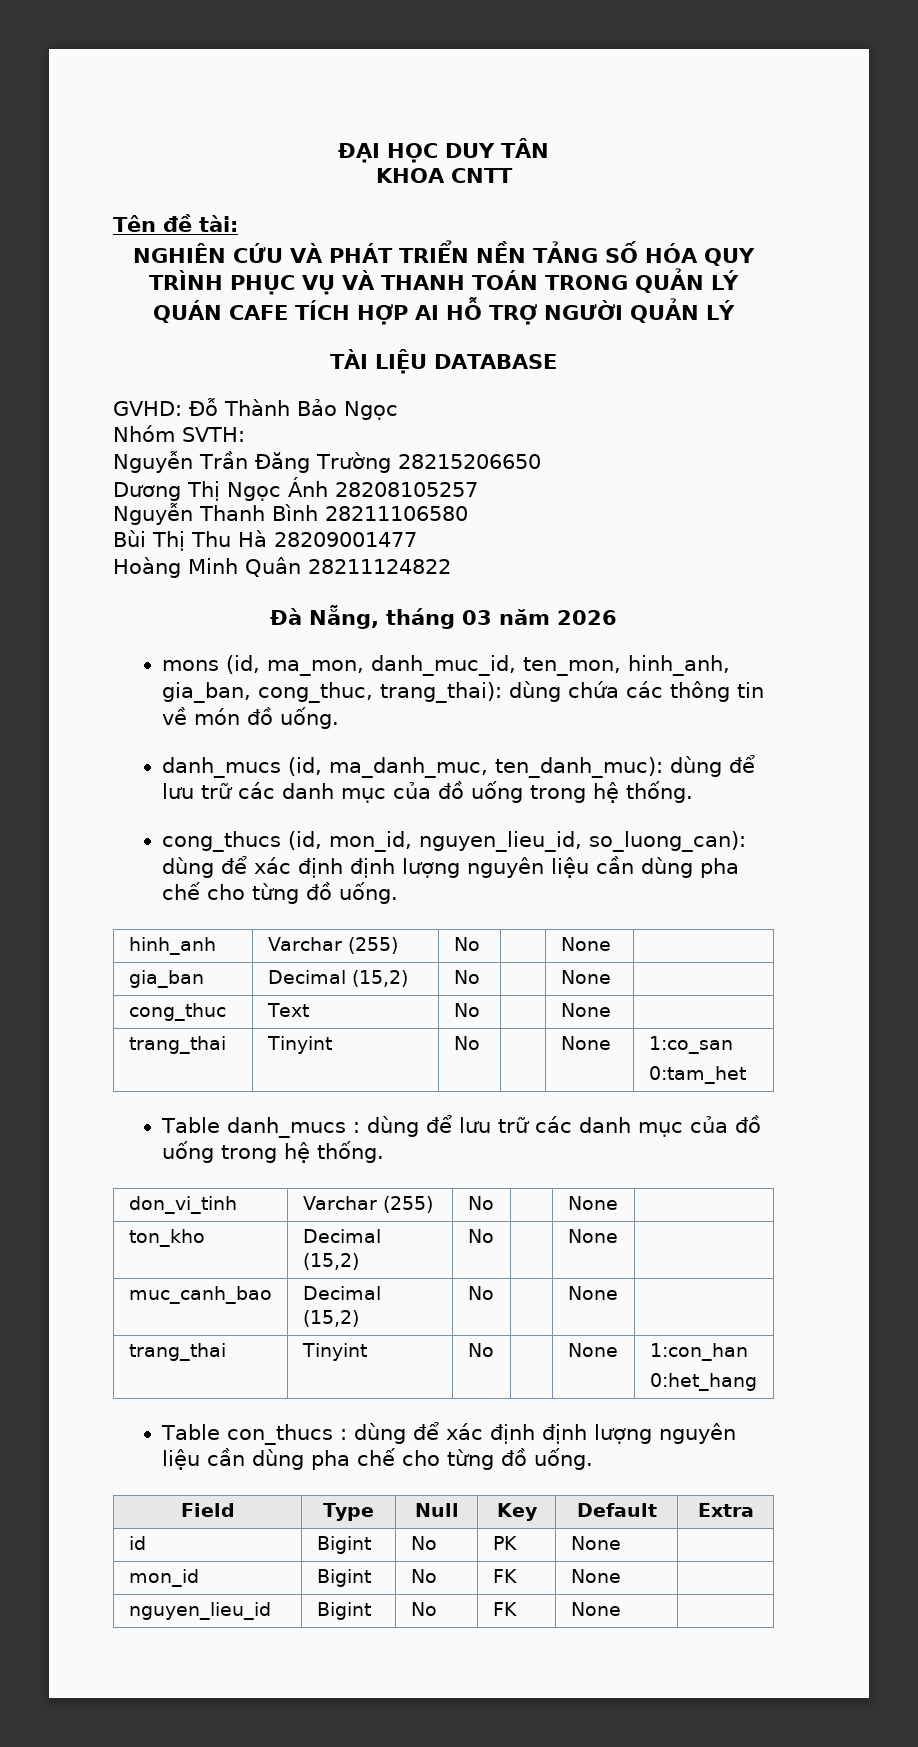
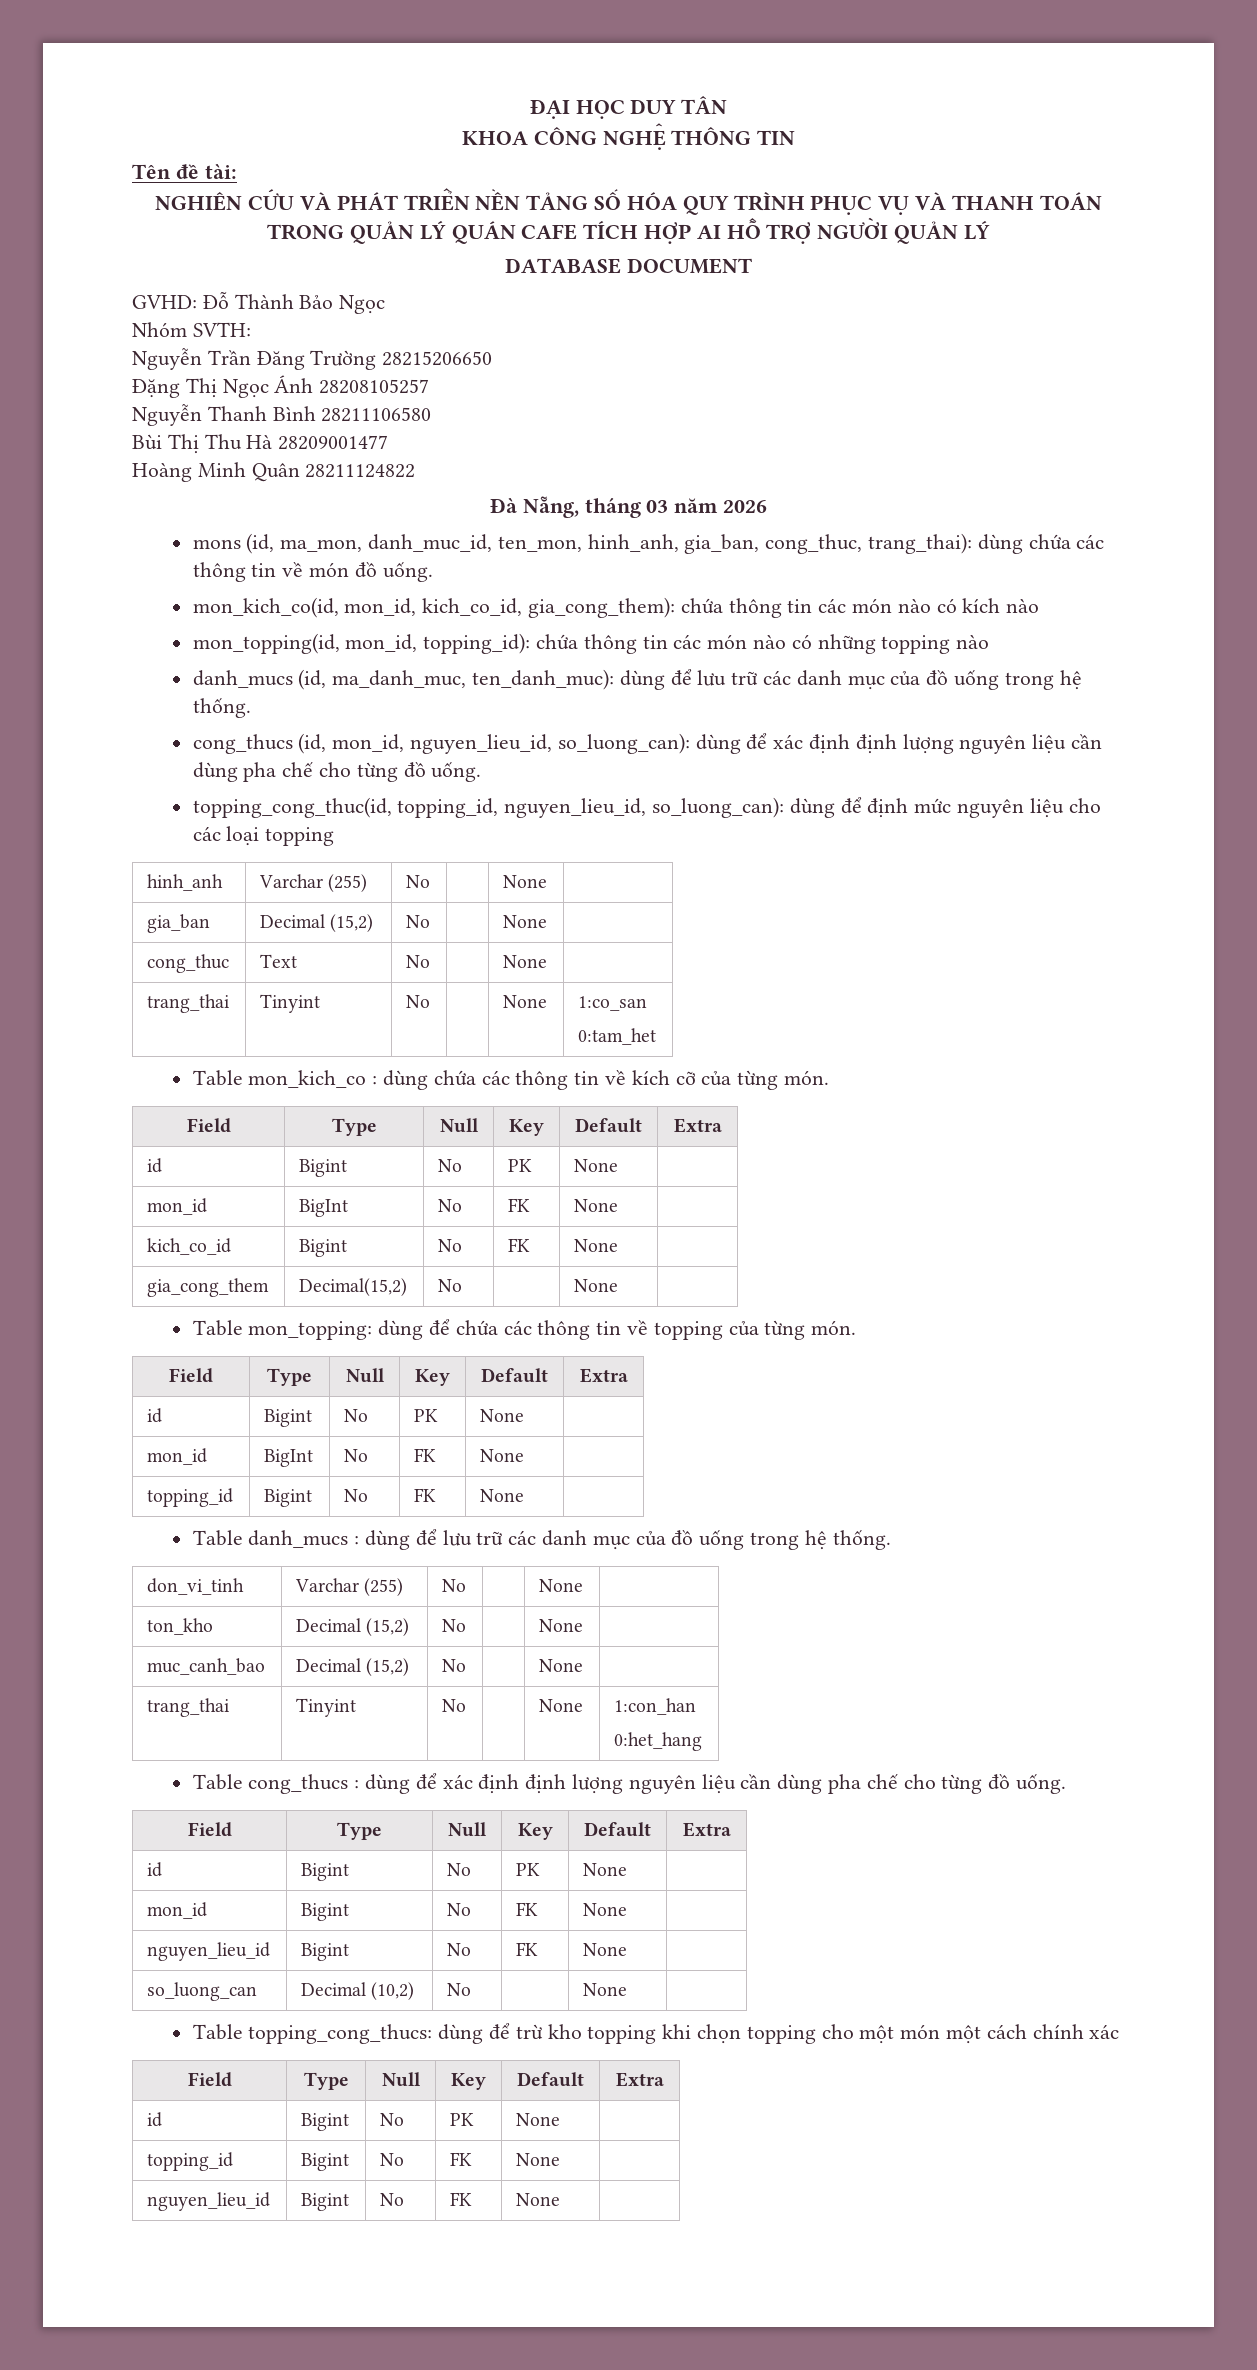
[450,168,513,183] CNTT -> [533,123,796,150] CÔNG NGHỆ THÔNG TIN
[329,349,427,374] TÀI LIỆU -> (990, 230) none
(558, 361) none -> [626,258,752,274] DOCUMENT
[113,482,181,501] Dương -> [132,379,180,398] Đặng
(340, 718) none -> [192,597,1040,618] [192,633,990,654] // mon_kich_co(id, mon_id, kich_co_id, gia_cong_them): chứa thông tin các món nào có kích nào // mon_topping(id, mon_id, topping_id): chứa thông tin các món nào có những topping nào
(399, 893) none -> [192,797,1101,818] [192,826,335,846] // topping_cong_thuc(id, topping_id, nguyen_lieu_id, so_luong_can): dùng để định mức nguyên liệu cho các loại topping
(746, 1075) none -> [192,1070,829,1090] [186,1118,231,1133] [331,1118,377,1136] [439,1118,479,1133] [509,1119,544,1136] [575,1118,642,1133] [673,1118,722,1133] [147,1158,163,1173] [299,1159,348,1177] [438,1159,463,1172] [508,1159,533,1172] [574,1159,619,1172] [147,1198,208,1215] [299,1199,349,1217] [438,1199,463,1212] [508,1198,531,1212] [574,1199,619,1212] [147,1238,232,1255] [299,1239,348,1257] [438,1239,463,1252] [508,1238,531,1252] [574,1239,619,1252] [147,1278,270,1297] [299,1278,408,1296] [438,1279,463,1292] [574,1279,619,1292] [192,1319,857,1340] [169,1368,213,1383] [267,1368,312,1386] [345,1368,385,1383] [415,1369,450,1386] [481,1368,548,1383] [579,1368,628,1383] [147,1408,163,1423] [264,1409,313,1427] [344,1409,369,1422] [414,1409,439,1422] [480,1409,525,1422] [147,1448,208,1465] [264,1449,314,1467] [344,1449,369,1462] [414,1448,437,1462] [480,1449,525,1462] [147,1488,234,1507] [264,1489,313,1507] [344,1489,369,1502] [414,1488,437,1502] [480,1489,525,1502] // Table mon_kich_co : dùng chứa các thông tin về kích cỡ của từng món. // Field | Type | Null | Key | Default | Extra // id | Bigint | No | PK | None | // mon_id | BigInt | No | FK | None | // kich_co_id | Bigint | No | FK | None | // gia_cong_them | Decimal(15,2) | No | | None | // Table mon_topping: dùng để chứa các thông tin về topping của từng món. // Field | Type | Null | Key | Default | Extra // id | Bigint | No | PK | None | // mon_id | BigInt | No | FK | None | // topping_id | Bigint | No | FK | None |
[227,1424,334,1445] con_thucs -> [248,1774,349,1794] cong_thucs
(621, 1609) none -> [147,1982,258,2001] [301,1982,415,2000] [447,1983,472,1996] [583,1983,628,1996] [192,2023,1120,2044] [187,2072,232,2087] [303,2072,349,2090] [381,2072,421,2087] [451,2073,486,2090] [517,2072,584,2087] [615,2072,664,2087] [147,2112,163,2127] [301,2113,350,2131] [380,2113,405,2126] [450,2113,475,2126] [516,2113,561,2126] [147,2152,234,2171] [301,2153,350,2171] [380,2153,405,2166] [450,2152,473,2166] [516,2153,561,2166] [147,2192,271,2211] [301,2193,350,2211] [380,2193,405,2206] [450,2192,473,2206] [516,2193,561,2206] // so_luong_can | Decimal (10,2) | No | | None | // Table topping_cong_thucs: dùng để trừ kho topping khi chọn topping cho một món một cách chính xác // Field | Type | Null | Key | Default | Extra // id | Bigint | No | PK | None | // topping_id | Bigint | No | FK | None | // nguyen_lieu_id | Bigint | No | FK | None |

